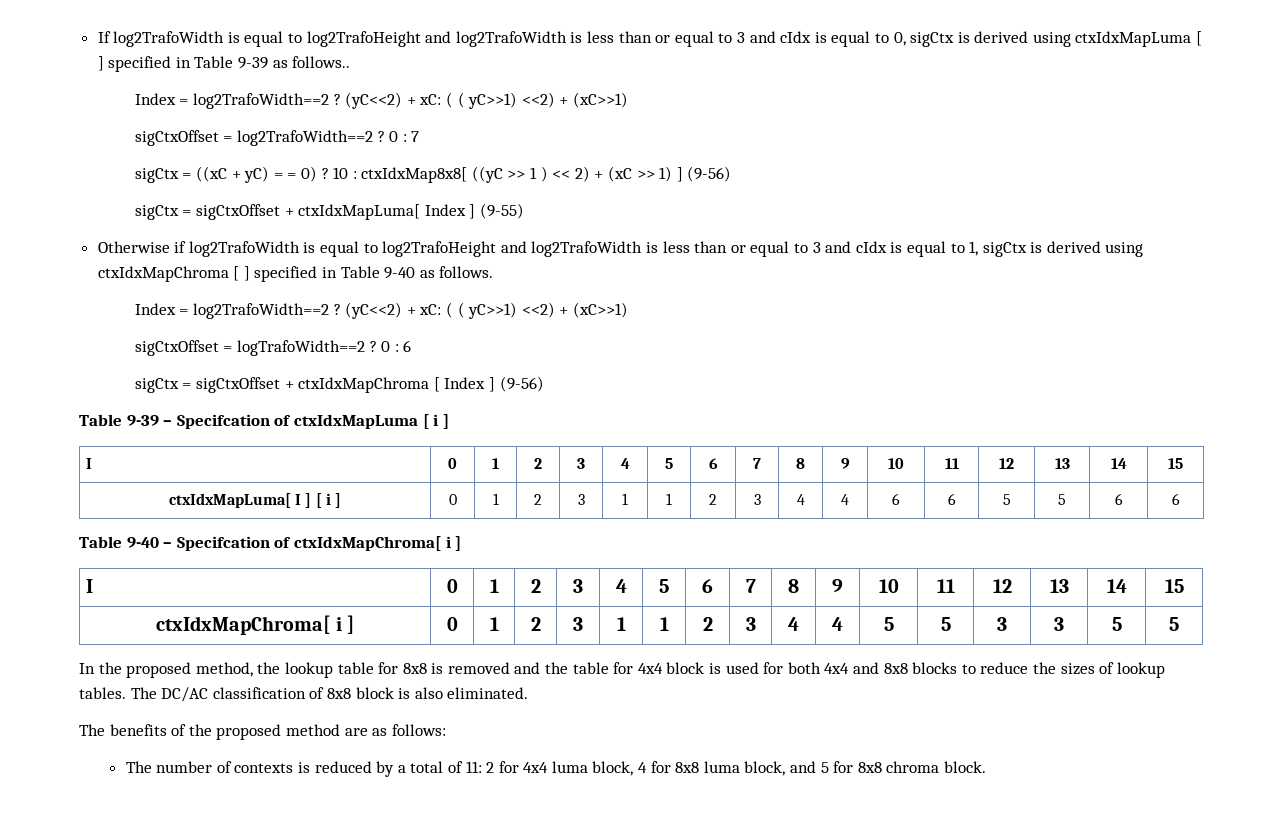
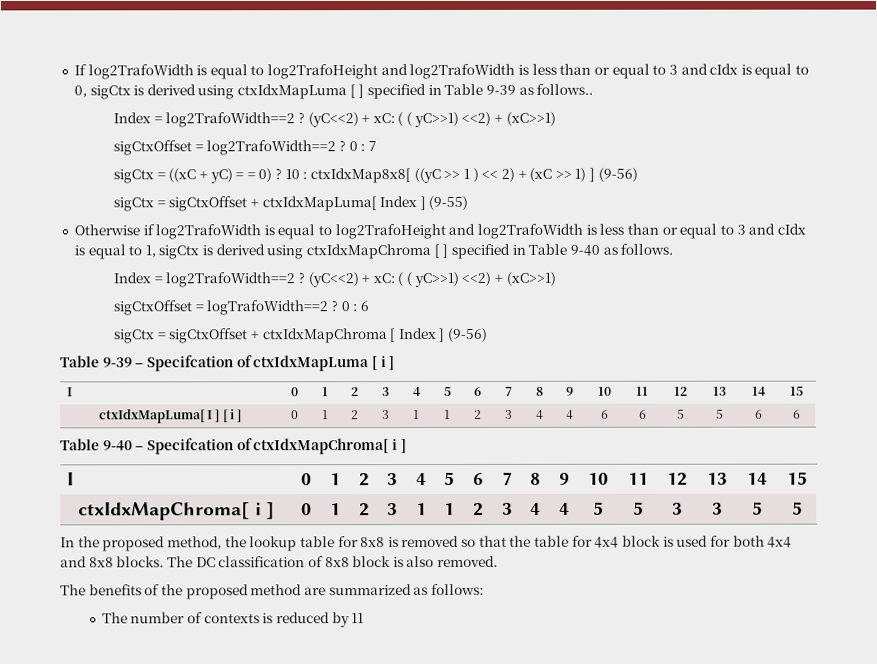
[514,662,541,674] and -> [461,535,507,547] so that
[912,662,1165,678] [79,687,209,702] blocks to reduce the sizes of lookup tables. The DC/AC -> [116,556,216,568] blocks. The DC
[447,687,529,699] eliminated. -> [437,555,499,568] removed.
(368, 732) none -> [328,584,412,596] summarized
[397,761,986,776] a total of 11: 2 for 4x4 luma block, 4 for 8x8 luma block, and 5 for 8x8 chroma block. -> [351,613,365,624] 11

